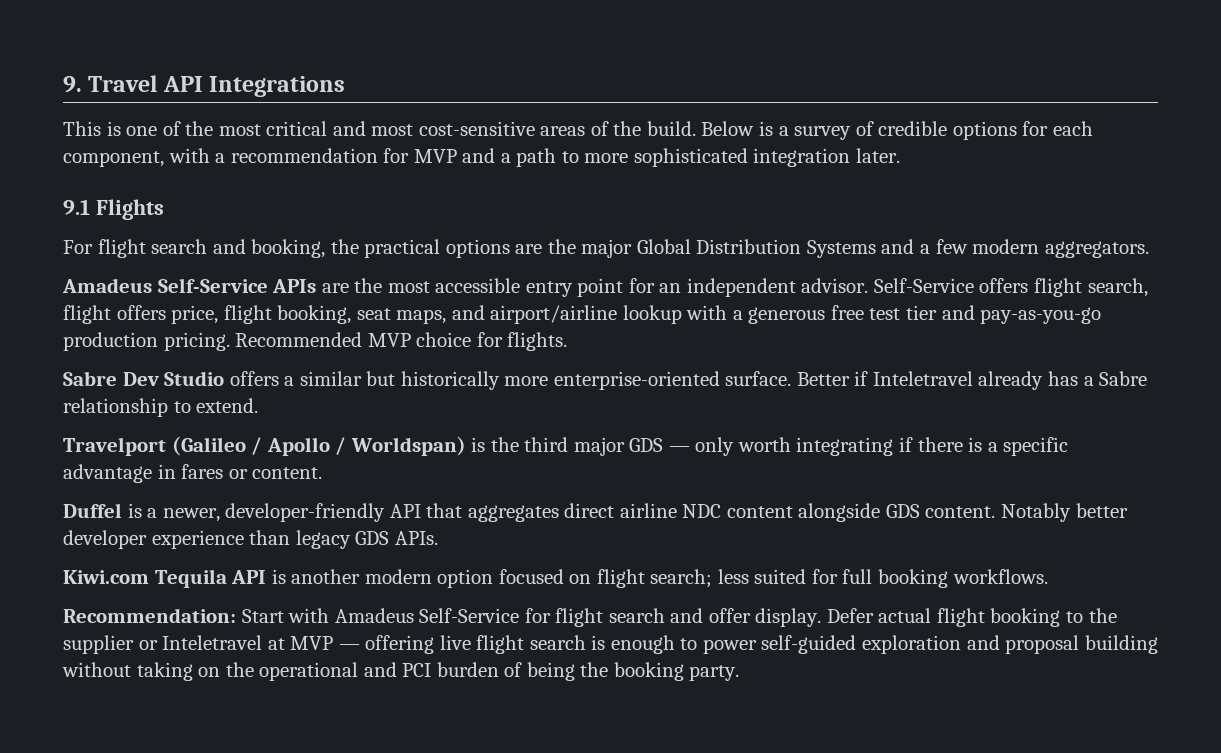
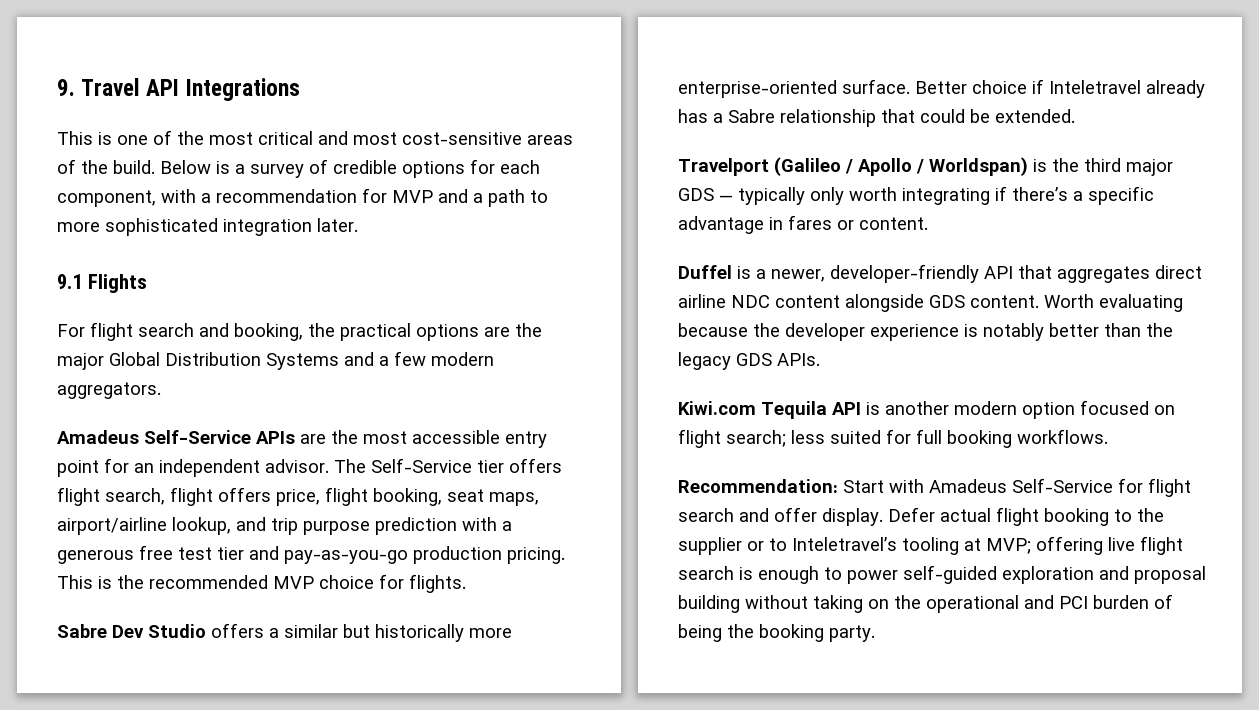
[873,278,974,293] Self-Service -> [334,458,504,473] The Self-Service tier
[451,305,682,324] and airport/airline lookup -> [57,517,457,535] airport/airline lookup, and trip purpose prediction
[235,332,363,347] Recommended -> [57,575,268,589] This is the recommended
(850, 379) none -> [972,80,1027,94] choice
[173,398,259,413] to extend. -> [881,109,1075,123] that could be extended.
(690, 449) none -> [738,187,805,205] typically
[917,437,983,452] there is -> [1012,187,1068,201] there’s
[1001,503,1128,522] [63,530,291,549] Notably better developer experience than -> [1044,294,1183,312] [678,323,1173,341] Worth evaluating because the developer experience is notably better than the
[162,635,360,650] Inteletravel at MVP — -> [769,537,1031,555] to Inteletravel’s tooling at MVP;

